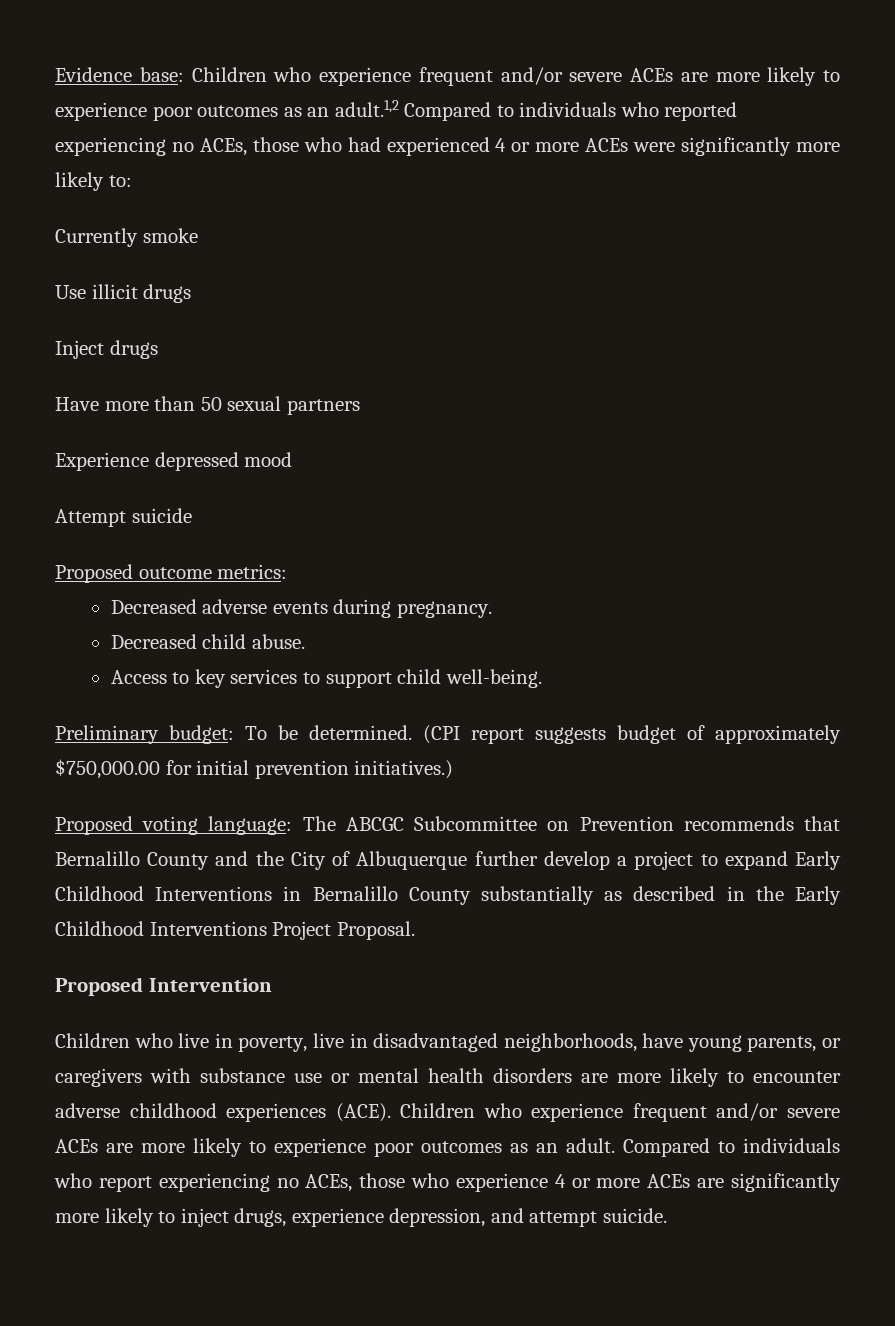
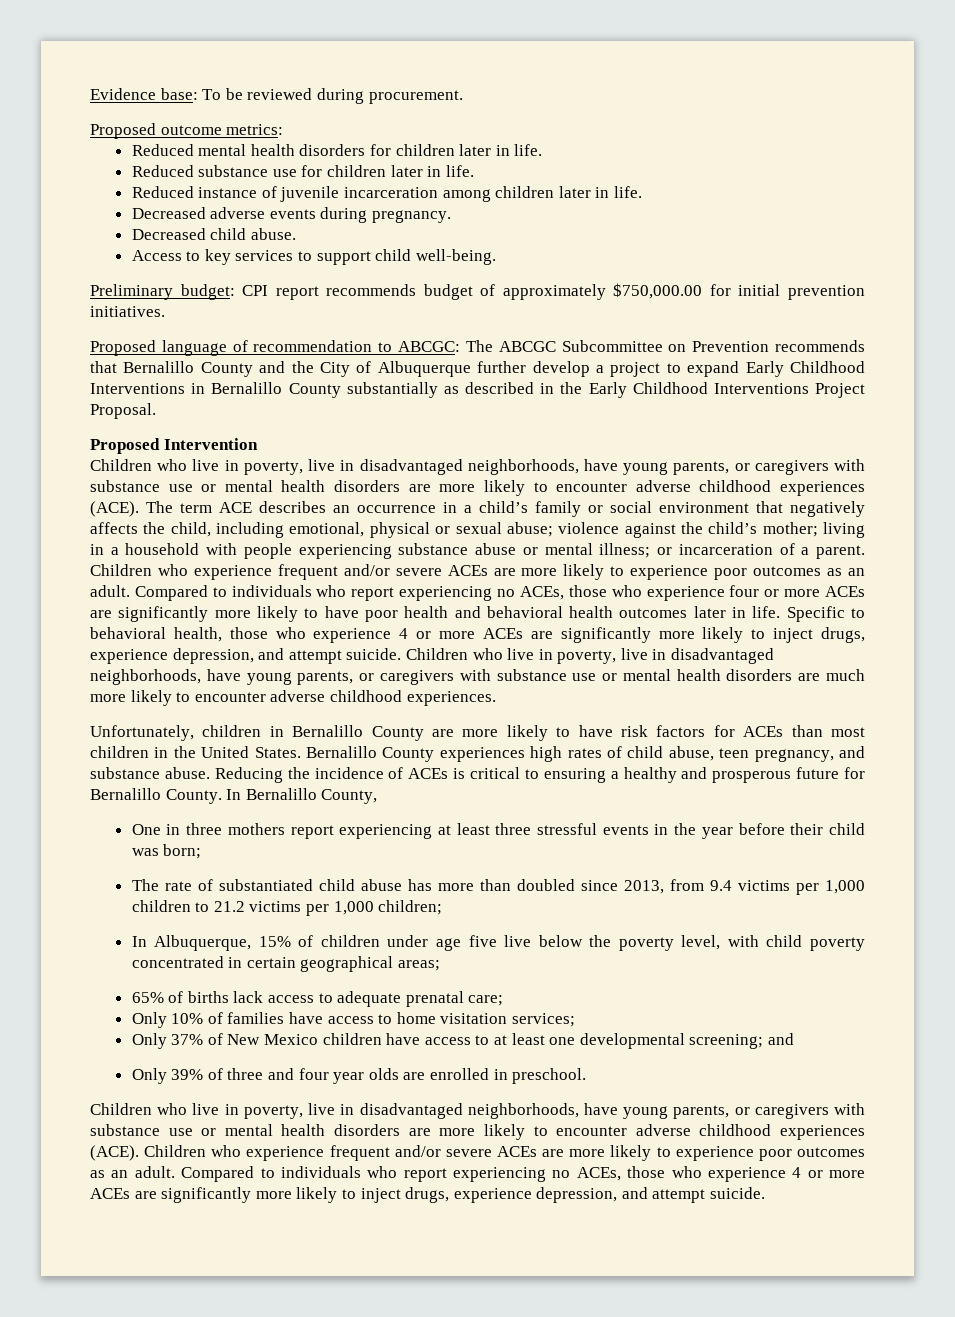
[191,67,840,86] [55,100,738,121] [55,137,840,156] [55,172,132,191] [55,228,198,247] [55,284,192,303] [55,340,158,359] [55,396,360,415] [55,452,293,471] [55,508,192,527] [55,564,288,583] Children who experience frequent and/or severe ACEs are more likely to experience poor outcomes as an adult.1,2 Compared to individuals who reported experiencing no ACEs, those who had experienced 4 or more ACEs were significantly more likely to: // Currently smoke // Use illicit drugs // Inject drugs // Have more than 50 sexual partners // Experience depressed mood // Attempt suicide // Proposed outcome metrics: -> [202,88,463,104] [90,123,284,139] [131,144,543,156] [131,165,474,177] [131,186,642,202] To be reviewed during procurement. // Proposed outcome metrics: // Reduced mental health disorders for children later in life. // Reduced substance use for children later in life. // Reduced instance of juvenile incarceration among children later in life.
[245,725,606,744] To be determined. (CPI report suggests -> [242,284,417,300] CPI report recommends
[354,760,454,779] [55,816,293,835] initiatives.) // Proposed voting language: -> [90,306,165,317] [90,340,461,356] initiatives. // Proposed language of recommendation to ABCGC:
(272, 985) none -> [90,459,865,475] [90,480,865,496] [90,501,865,517] [90,522,865,538] [90,543,866,559] [90,564,865,580] [90,585,866,601] [90,606,865,622] [90,627,866,643] [90,648,775,664] [90,669,866,685] [90,690,496,706] [90,725,865,741] [90,746,865,762] [90,767,865,783] [90,788,378,804] [131,823,865,839] [131,844,202,859] [131,879,865,895] [131,900,443,916] [131,935,866,951] [131,956,441,972] [131,991,504,1007] [131,1012,575,1028] [131,1033,794,1049] [131,1068,587,1084] // Children who live in poverty, live in disadvantaged neighborhoods, have young parents, or caregivers with substance use or mental health disorders are more likely to encounter adverse childhood experiences (ACE). The term ACE describes an occurrence in a child’s family or social environment that negatively affects the child, including emotional, physical or sexual abuse; violence against the child’s mother; living in a household with people experiencing substance abuse or mental illness; or incarceration of a parent. Children who experience frequent and/or severe ACEs are more likely to experience poor outcomes as an adult. Compared to individuals who report experiencing no ACEs, those who experience four or more ACEs are significantly more likely to have poor health and behavioral health outcomes later in life. Specific to behavioral health, those who experience 4 or more ACEs are significantly more likely to inject drugs, experience depression, and attempt suicide. Children who live in poverty, live in disadvantaged neighborhoods, have young parents, or caregivers with substance use or mental health disorders are much more likely to encounter adverse childhood experiences. // Unfortunately, children in Bernalillo County are more likely to have risk factors for ACEs than most children in the United States. Bernalillo County experiences high rates of child abuse, teen pregnancy, and substance abuse. Reducing the incidence of ACEs is critical to ensuring a healthy and prosperous future for Bernalillo County. In Bernalillo County, // One in three mothers report experiencing at least three stressful events in the year before their child was born; // The rate of substantiated child abuse has more than doubled since 2013, from 9.4 victims per 1,000 children to 21.2 victims per 1,000 children; // In Albuquerque, 15% of children under age five live below the poverty level, with child poverty concentrated in certain geographical areas; // 65% of births lack access to adequate prenatal care; // Only 10% of families have access to home visitation services; // Only 37% of New Mexico children have access to at least one developmental screening; and // Only 39% of three and four year olds are enrolled in preschool.

